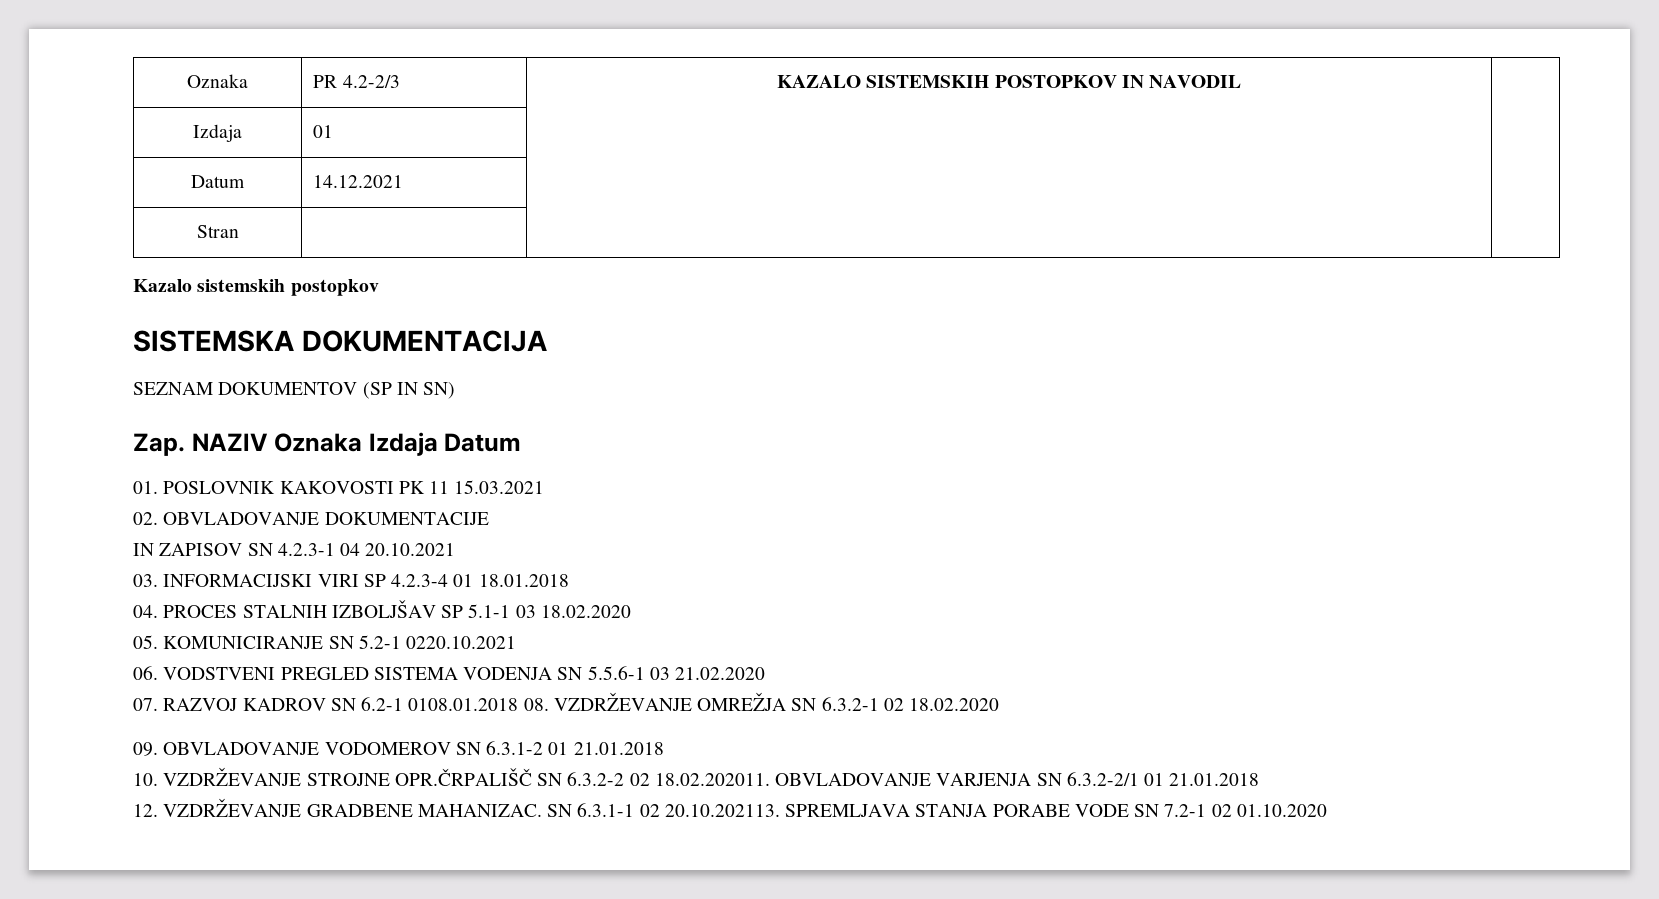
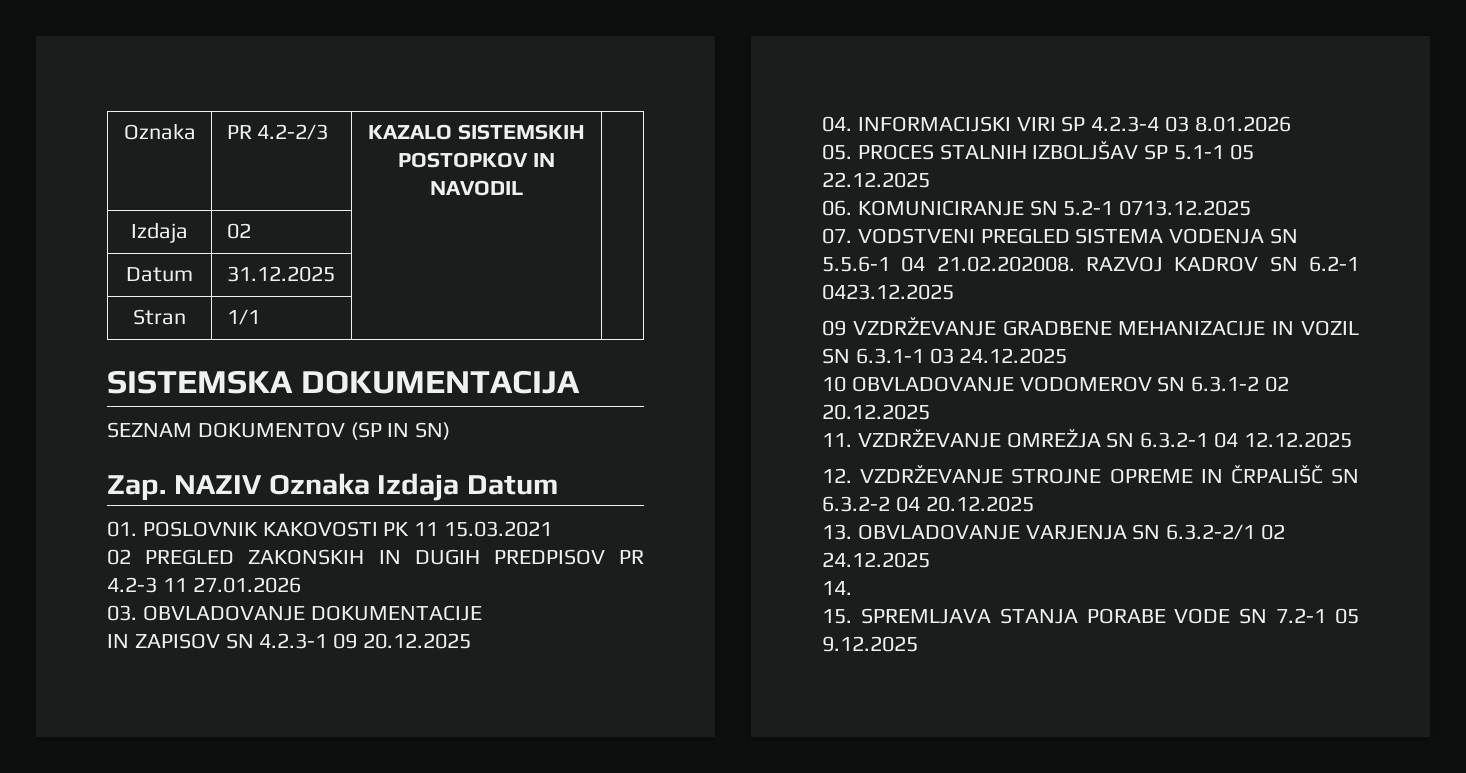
[313,125,334,138] 01 -> [226,223,251,239] 02
[313,175,404,188] 14.12.2021 -> [226,266,335,282] 31.12.2025
[133,279,379,296] | | // Kazalo sistemskih postopkov -> [226,309,260,325] 1/1 | |
[133,512,158,525] 02. -> [107,549,644,565] [107,577,301,593] [107,605,137,621] 02 PREGLED ZAKONSKIH IN DUGIH PREDPISOV PR 4.2-3 11 27.01.2026 // 03.
[340,543,456,556] [133,574,158,587] 04 20.10.2021 // 03. -> [333,633,472,649] [822,116,852,132] 09 20.12.2025 // 04.
[453,574,569,587] [133,605,158,618] 01 18.01.2018 // 04. -> [1165,116,1291,132] [822,144,852,160] 03 8.01.2026 // 05.
[515,605,631,618] [133,635,158,649] 03 18.02.2020 // 05. -> [1229,144,1254,160] [822,172,930,188] [822,200,852,216] 05 22.12.2025 // 06.
[406,636,517,649] [133,666,158,680] 0220.10.2021 // 06. -> [1119,200,1252,216] [822,228,852,244] 0713.12.2025 // 07.
[649,667,766,680] [133,698,158,711] 03 21.02.2020 // 07. -> [901,256,1075,272] 04 21.02.202008.
[408,692,1000,711] [133,741,664,756] [133,767,1260,786] [133,798,780,817] 0108.01.2018 08. VZDRŽEVANJE OMREŽJA SN 6.3.2-1 02 18.02.2020 // 09. OBVLADOVANJE VODOMEROV SN 6.3.1-2 01 21.01.2018 // 10. VZDRŽEVANJE STROJNE OPR.ČRPALIŠČ SN 6.3.2-2 02 18.02.202011. OBVLADOVANJE VARJENJA SN 6.3.2-2/1 01 21.01.2018 // 12. VZDRŽEVANJE GRADBENE MAHANIZAC. SN 6.3.1-1 02 20.10.202113. -> [822,284,954,300] [822,317,1359,336] [822,348,1068,364] [822,376,1290,392] [822,404,930,420] [822,429,1352,448] [822,465,1359,484] [822,496,1034,512] [822,524,1286,540] [822,552,930,568] [822,581,852,595] [822,609,852,624] 0423.12.2025 // 09 VZDRŽEVANJE GRADBENE MEHANIZACIJE IN VOZIL SN 6.3.1-1 03 24.12.2025 // 10 OBVLADOVANJE VODOMEROV SN 6.3.1-2 02 20.12.2025 // 11. VZDRŽEVANJE OMREŽJA SN 6.3.2-1 04 12.12.2025 // 12. VZDRŽEVANJE STROJNE OPREME IN ČRPALIŠČ SN 6.3.2-2 04 20.12.2025 // 13. OBVLADOVANJE VARJENJA SN 6.3.2-2/1 02 24.12.2025 // 14. // 15.
[1211,804,1327,817] 02 01.10.2020 -> [1335,608,1359,624] [822,636,918,652] 05 9.12.2025

